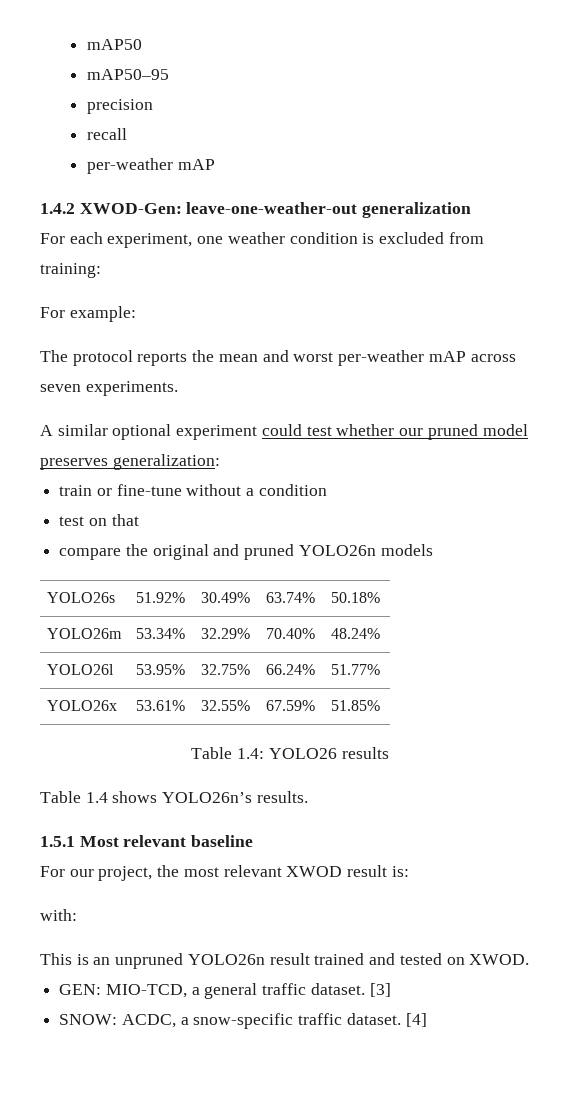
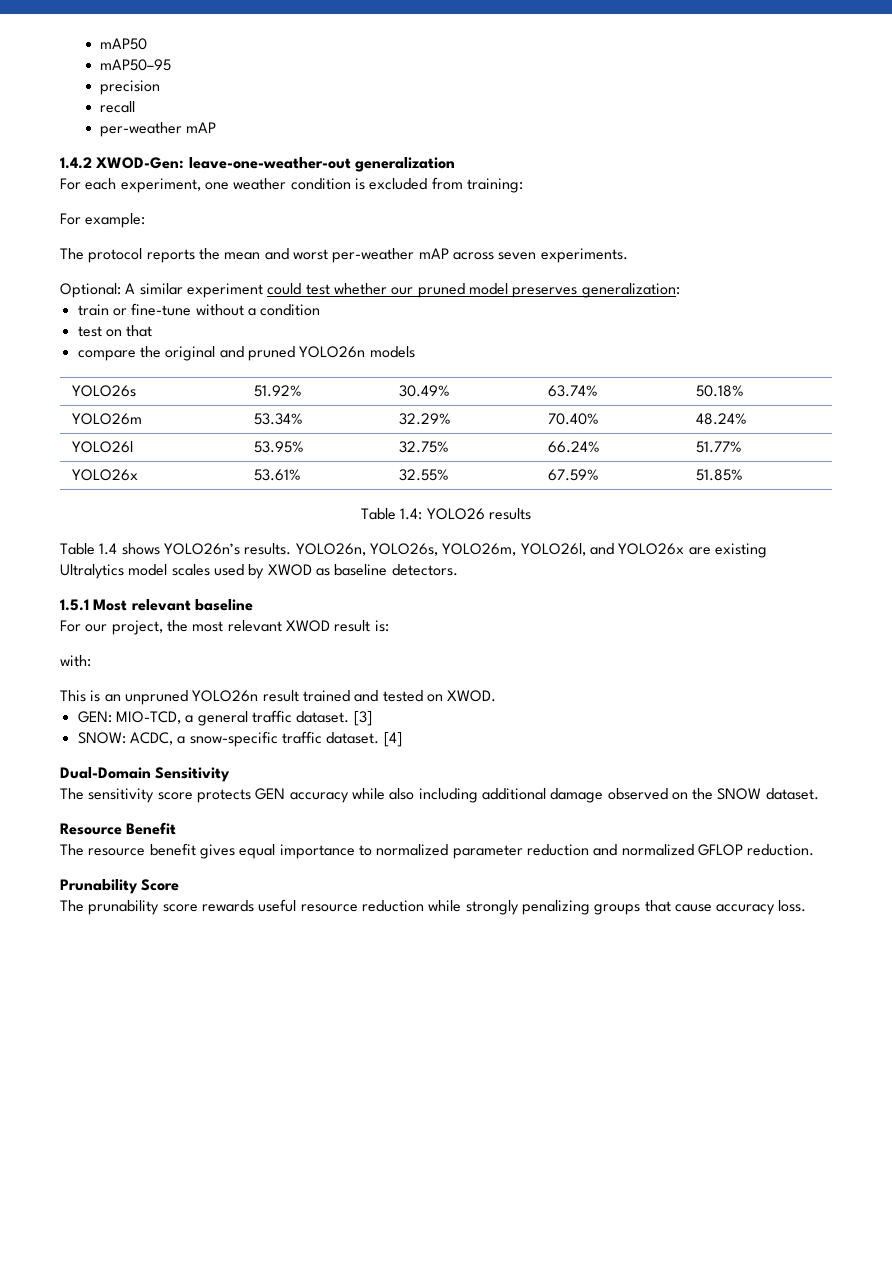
(178, 388) none -> [60,283,121,298] Optional:
[112,424,172,440] optional -> (183, 289) none
(308, 797) none -> [295,543,767,558] [60,564,458,579] YOLO26n, YOLO26s, YOLO26m, YOLO26l, and YOLO26x are existing Ultralytics model scales used by XWOD as baseline detectors.
(427, 1020) none -> [60,767,231,782] [60,788,819,803] [60,822,177,835] [60,843,815,859] [60,879,180,894] [60,899,807,915] // Dual-Domain Sensitivity // The sensitivity score protects GEN accuracy while also including additional damage observed on the SNOW dataset. // Resource Benefit // The resource benefit gives equal importance to normalized parameter reduction and normalized GFLOP reduction. // Prunability Score // The prunability score rewards useful resource reduction while strongly penalizing groups that cause accuracy loss.

